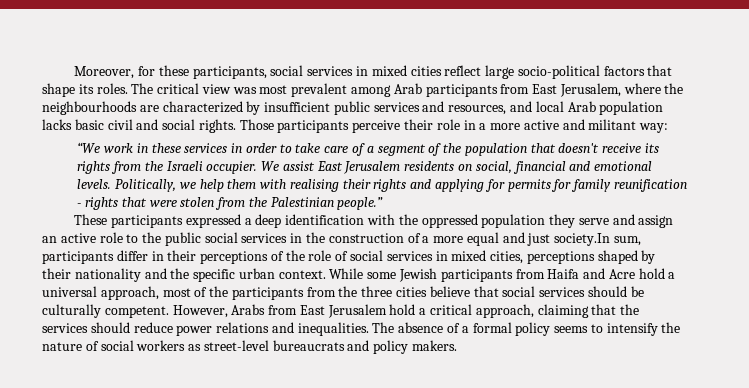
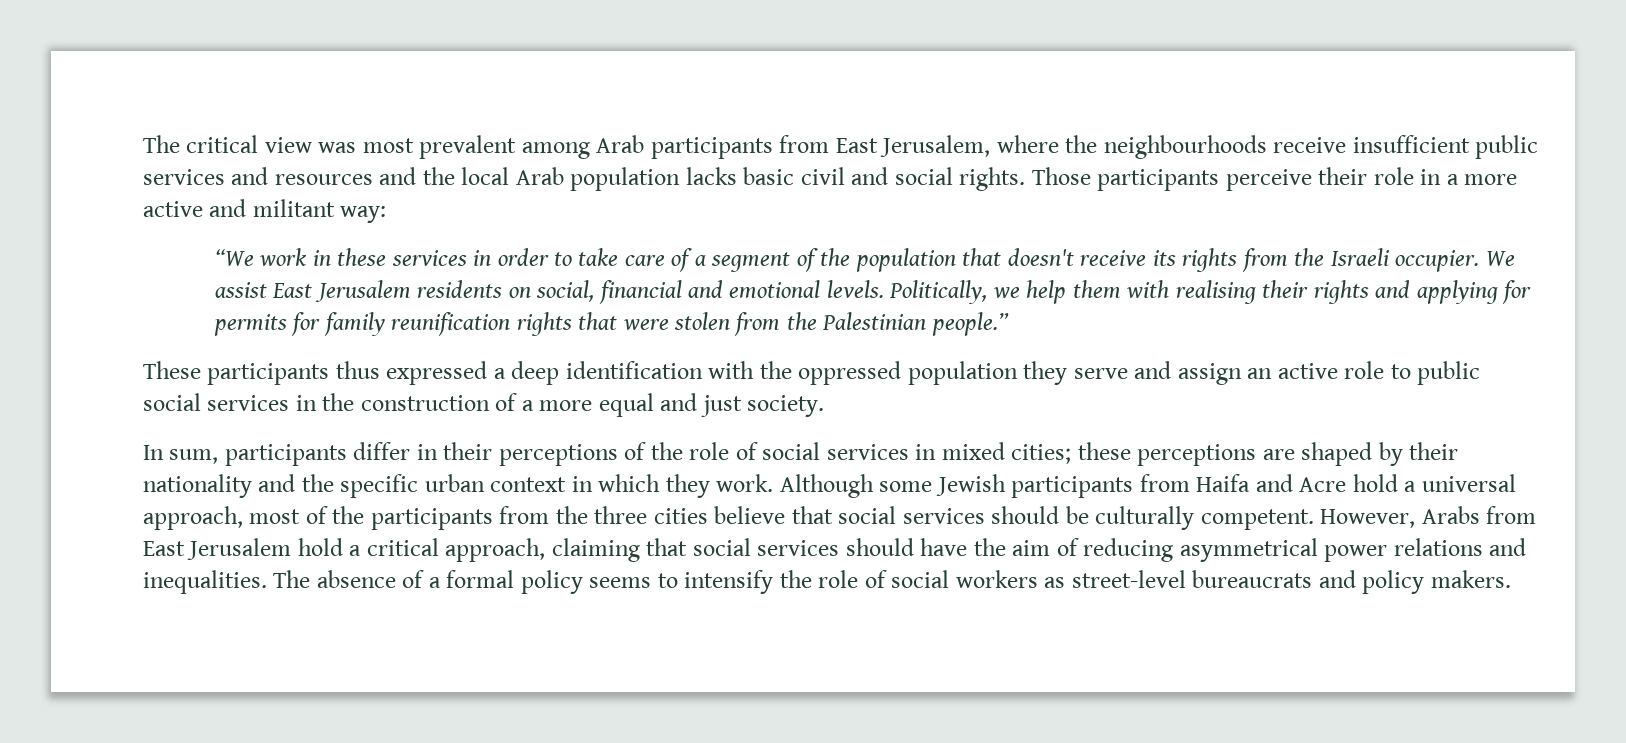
[74,65,673,79] [42,83,128,97] Moreover, for these participants, social services in mixed cities reflect large socio-political factors that shape its roles. -> (143, 144) none
[139,101,261,115] are characterized by -> [1273,137,1347,153] receive
[448,101,533,115] resources, and -> [274,167,455,185] resources and the
[77,203,82,207] - -> (511, 324) none
(184, 221) none -> [335,361,380,379] thus
[142,232,162,243] the -> (1411, 371) none
[554,233,611,246] society.In -> [747,395,825,417] [143,445,164,460] society. // In
[490,251,595,264] cities, perceptions -> [1011,442,1295,466] cities; these perceptions are
[278,268,364,279] context. While -> [490,474,874,498] context in which they work. Although
[620,304,640,315] [42,322,173,333] the services should reduce -> [692,538,1318,562] social services should have the aim of reducing asymmetrical
[42,342,82,351] nature -> [818,570,859,588] role

